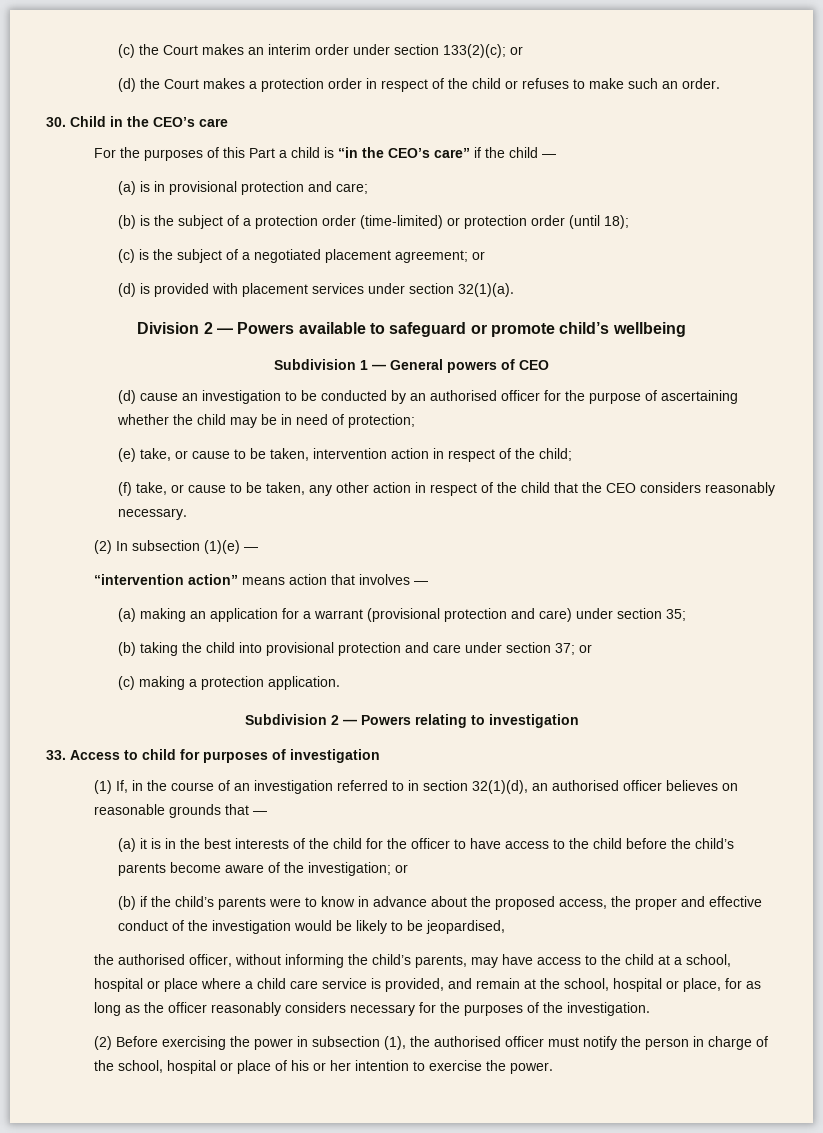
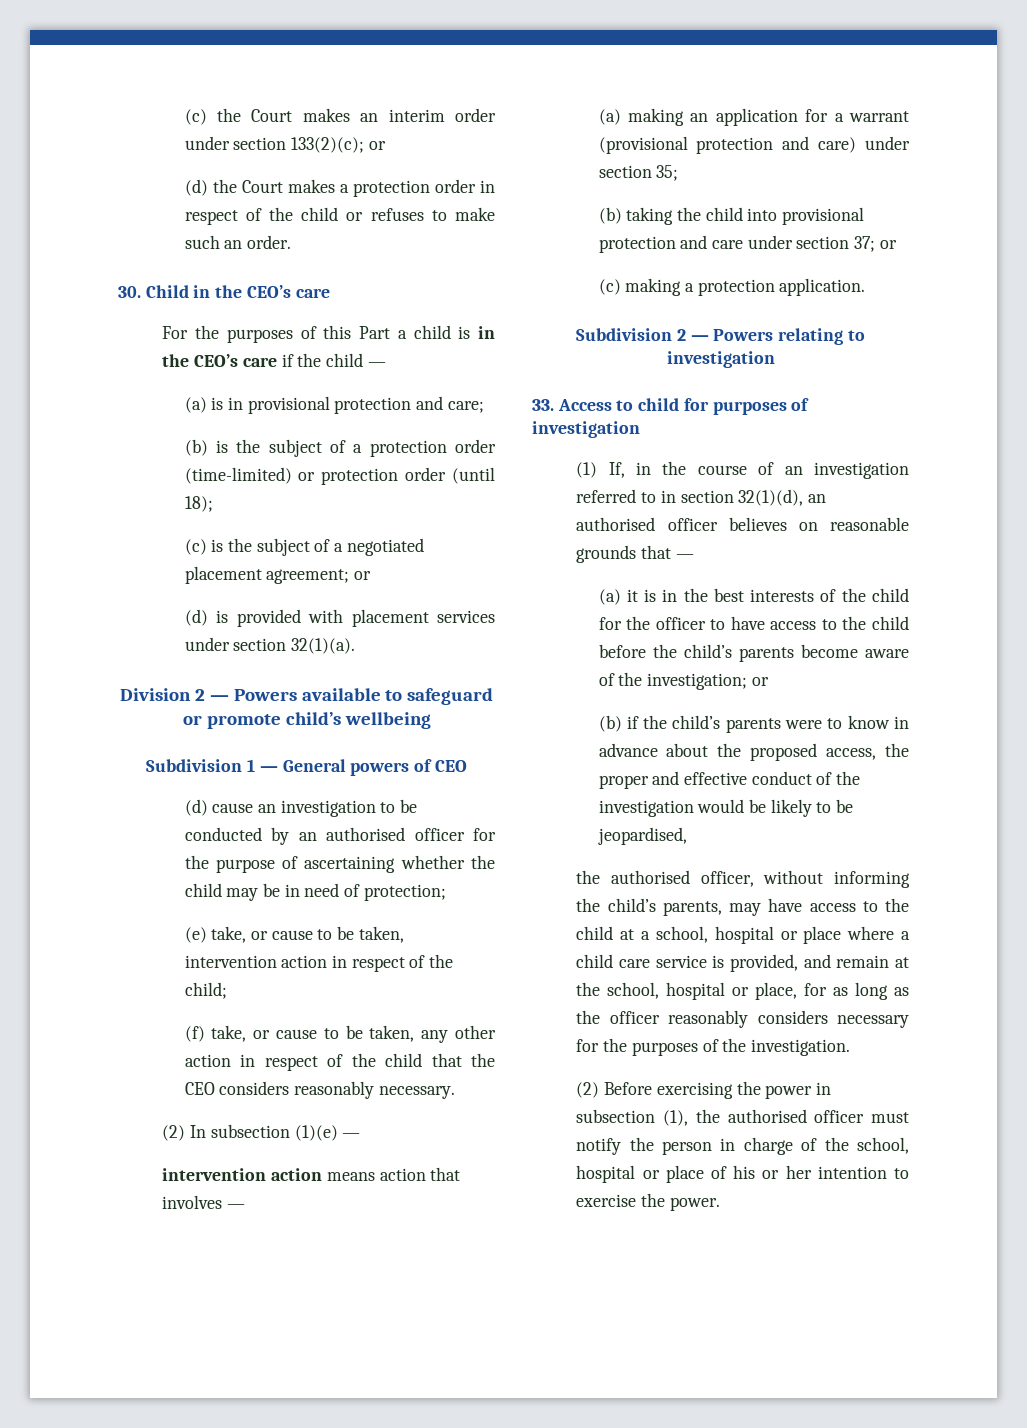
[337,147,470,158] “in the CEO’s care” -> [478,326,496,339] [162,354,277,367] in the CEO’s care
[93,574,238,585] “intervention action” -> [162,1168,323,1181] intervention action

